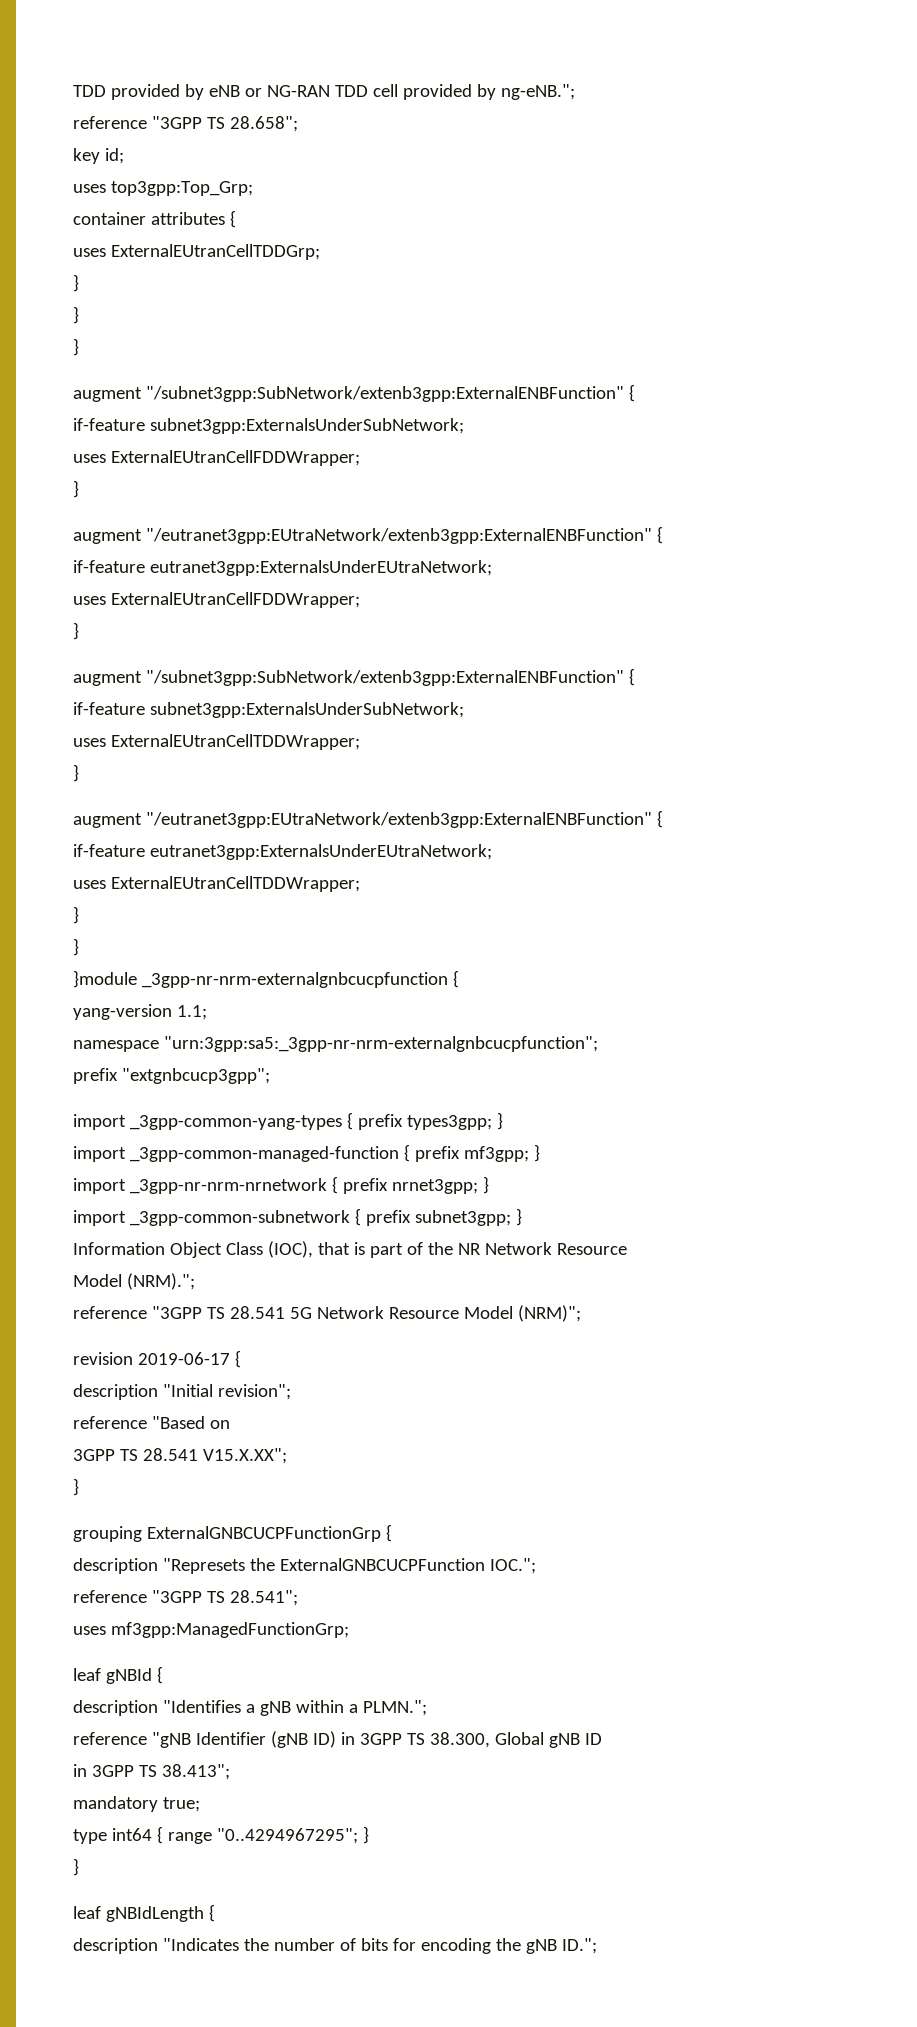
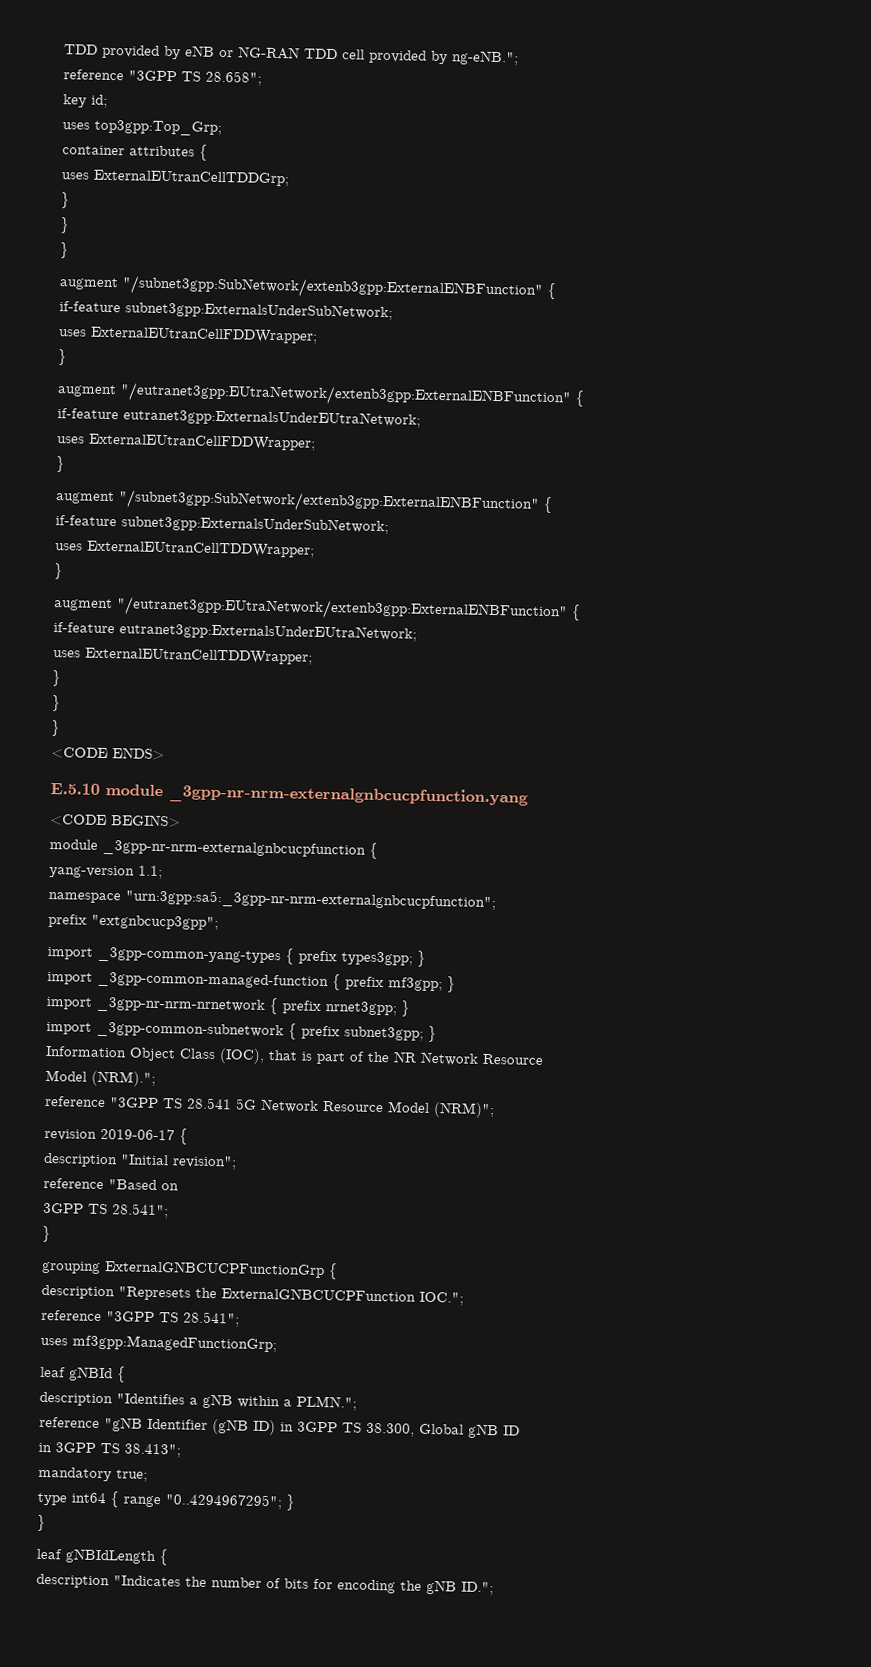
[73,970,137,988] }module -> [51,720,60,737] [51,747,165,761] [50,783,528,808] [50,814,181,828] [49,839,98,850] } // <CODE ENDS> // E.5.10 module _3gpp-nr-nrm-externalgnbcucpfunction.yang // <CODE BEGINS> // module
[142,1448,287,1464] 28.541 V15.X.XX"; -> [111,1203,169,1219] 28.541";

